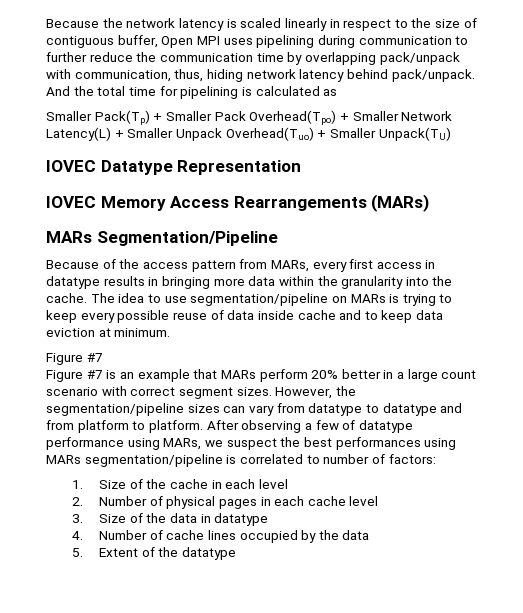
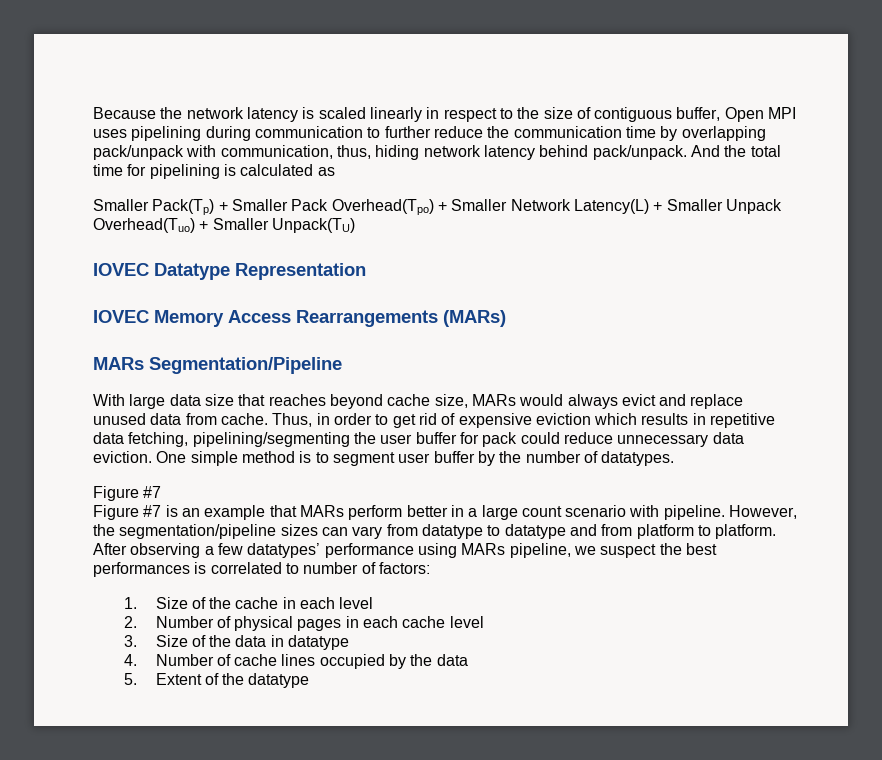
[46,259,436,272] [46,276,453,289] [46,293,453,306] [46,310,444,323] [46,328,171,337] Because of the access pattern from MARs, every first access in datatype results in bringing more data within the granularity into the cache. The idea to use segmentation/pipeline on MARs is trying to keep every possible reuse of data inside cache and to keep data eviction at minimum. -> [93,394,744,409] [93,413,776,428] [93,432,744,447] [93,451,675,466] With large data size that reaches beyond cache size, MARs would always evict and replace unused data from cache. Thus, in order to get rid of expensive eviction which results in repetitive data fetching, pipelining/segmenting the user buffer for pack could reduce unnecessary data eviction. One simple method is to segment user buffer by the number of datatypes.
[311,370,339,379] 20% -> (403, 512) none
[130,387,272,399] correct segment sizes. -> [663,505,725,520] pipeline.
[342,420,413,433] [46,437,202,450] of datatype performance using MARs, -> [247,543,571,558] datatypes’ performance using MARs pipeline,
[424,438,457,450] [46,454,223,467] using MARs segmentation/pipeline -> (190, 569) none

